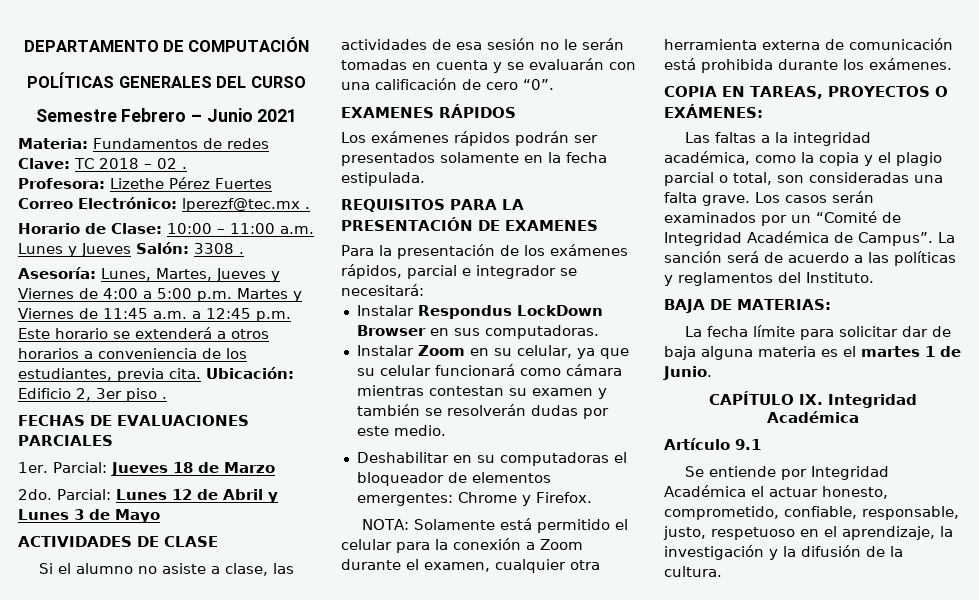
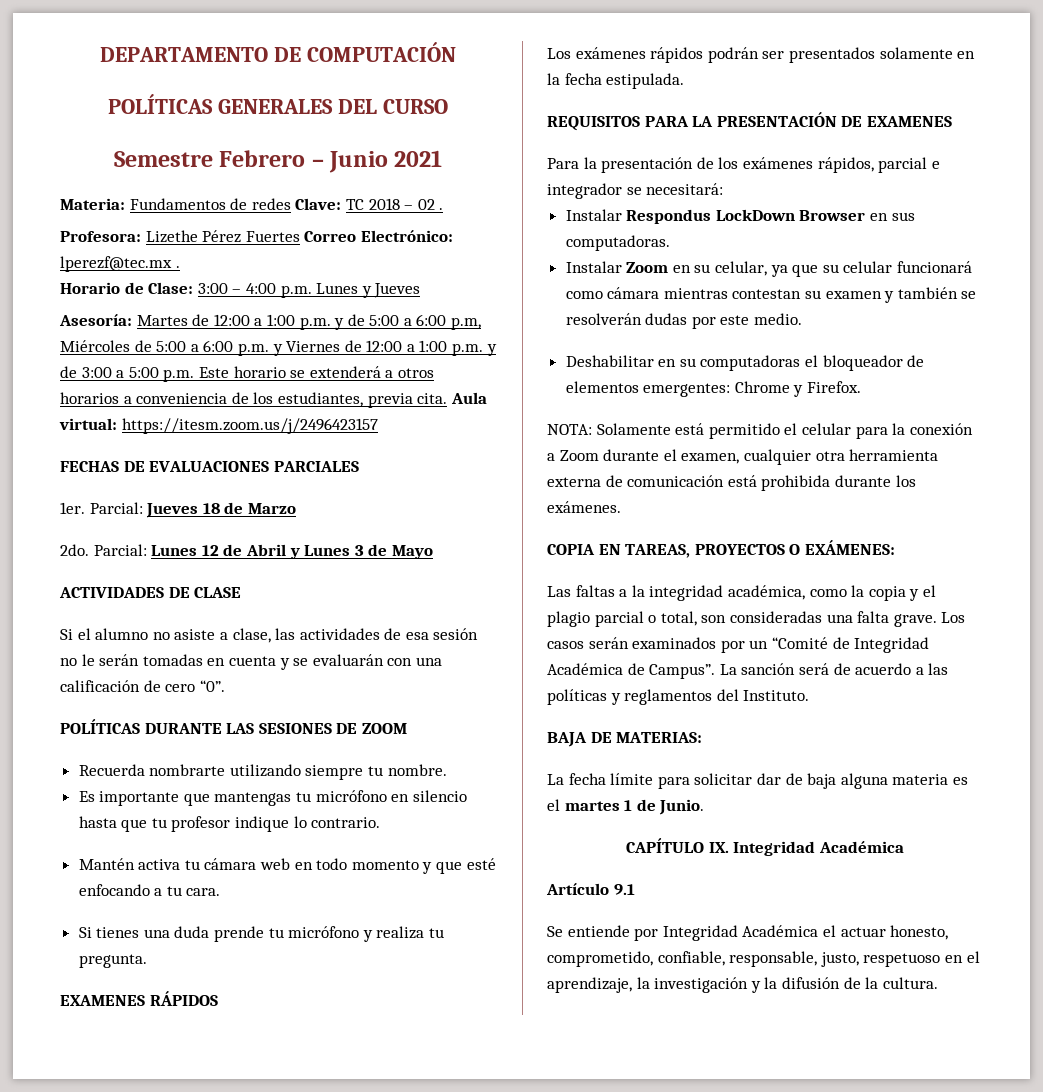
[167,223,314,234] 10:00 – 11:00 a.m. -> [197,283,312,298] 3:00 – 4:00 p.m.
[136,242,244,254] [18,267,280,282] [18,288,302,302] [18,308,251,319] Salón: 3308 . // Asesoría: Lunes, Martes, Jueves y Viernes de 4:00 a 5:00 p.m. Martes y Viernes de 11:45 a.m. a 12:45 -> [59,314,482,330] [60,340,497,356] [60,366,159,378] // Asesoría: Martes de 12:00 a 1:00 p.m. y de 5:00 a 6:00 p.m, Miércoles de 5:00 a 6:00 p.m. y Viernes de 12:00 a 1:00 p.m. y de 3:00 a 5:00
[206,367,294,379] [18,388,167,402] Ubicación: Edificio 2, 3er piso . -> [450,392,487,404] [59,418,378,434] Aula virtual: https://itesm.zoom.us/j/2496423157
(554, 84) none -> [60,719,407,734] [78,764,447,780] [78,790,467,806] [78,816,381,832] [78,858,496,874] [78,884,221,896] [78,926,445,942] [78,954,147,968] // POLÍTICAS DURANTE LAS SESIONES DE ZOOM // Recuerda nombrarte utilizando siempre tu nombre. // Es importante que mantengas tu micrófono en silencio hasta que tu profesor indique lo contrario. // Mantén activa tu cámara web en todo momento y que esté enfocando a tu cara. // Si tienes una duda prende tu micrófono y realiza tu pregunta.

